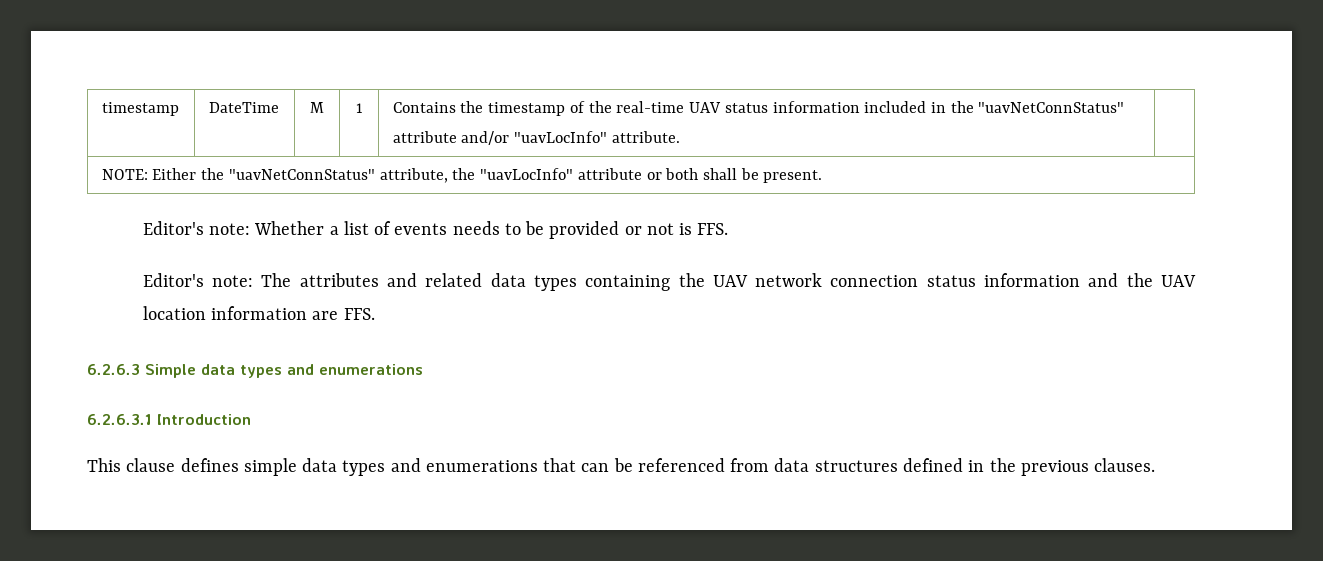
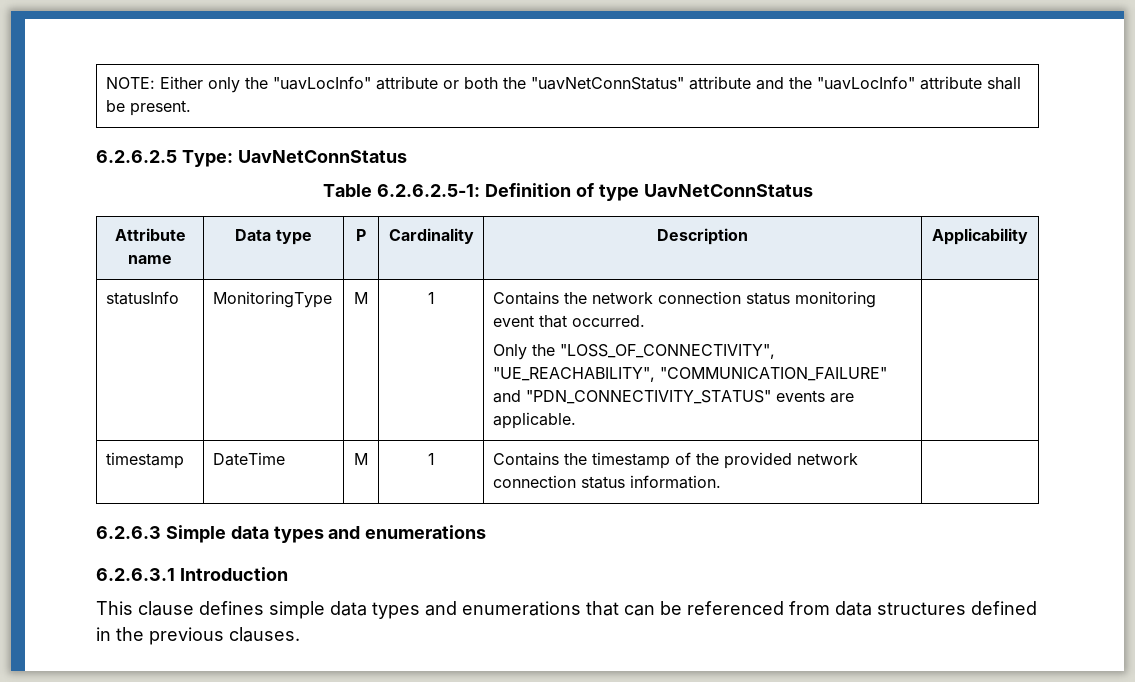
(101, 109) none -> [105,76,1021,93] [105,100,191,116] [96,150,407,167] [322,183,813,201] [114,228,186,241] [128,255,172,264] [235,229,312,245] [356,229,366,241] [388,228,474,244] [657,228,748,245] [932,228,1028,245] [105,291,179,305] [212,291,332,308] [354,292,368,304] [427,292,435,304] [492,291,876,308] [492,315,645,328] [492,344,775,360] [492,367,887,382] [492,390,854,404] [492,412,576,429] NOTE: Either only the "uavLocInfo" attribute or both the "uavNetConnStatus" attribute and the "uavLocInfo" attribute shall be present. // 6.2.6.2.5 Type: UavNetConnStatus // Table 6.2.6.2.5-1: Definition of type UavNetConnStatus // Attribute name | Data type | P | Cardinality | Description | Applicability // statusInfo | MonitoringType | M | 1 | Contains the network connection status monitoring event that occurred. // Only the "LOSS_OF_CONNECTIVITY", "UE_REACHABILITY", "COMMUNICATION_FAILURE" and "PDN_CONNECTIVITY_STATUS" events are applicable. | //
[616,101,1125,113] [392,131,680,145] [101,168,823,183] [142,221,729,239] [142,273,1197,291] [142,306,375,320] real-time UAV status information included in the "uavNetConnStatus" attribute and/or "uavLocInfo" attribute. | // NOTE: Either the "uavNetConnStatus" attribute, the "uavLocInfo" attribute or both shall be present. // Editor's note: Whether a list of events needs to be provided or not is FFS. // Editor's note: The attributes and related data types containing the UAV network connection status information and the UAV location information are FFS. -> [723,452,858,469] [492,475,721,489] provided network connection status information. |

